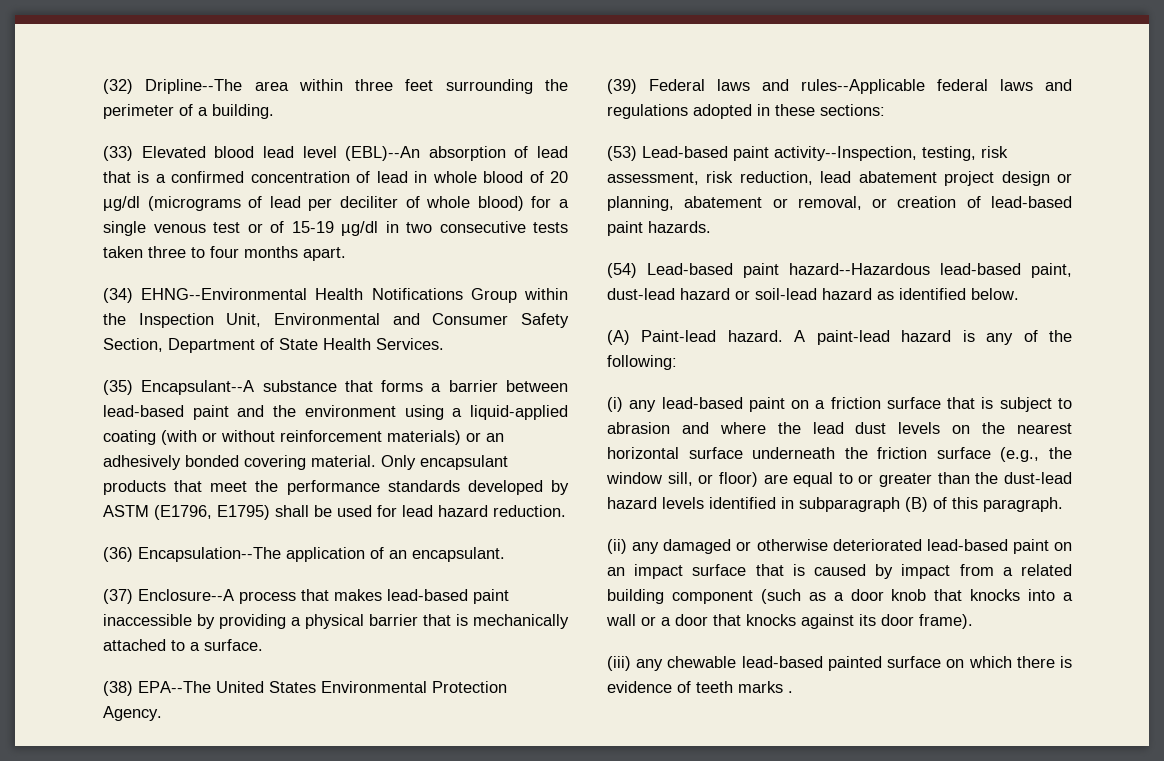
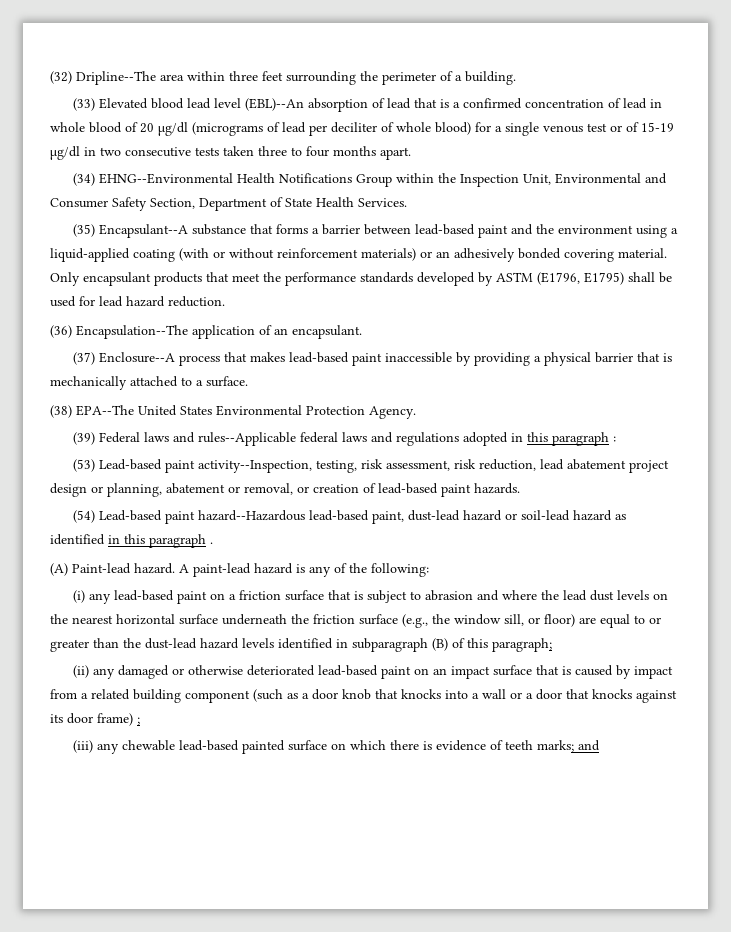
[775,104,885,116] these sections: -> [526,432,616,446] this paragraph :
[971,288,1019,300] below. -> [108,534,213,548] in this paragraph .
[983,497,1063,512] paragraph. -> [492,638,552,652] paragraph;
[919,614,973,629] frame). -> [97,713,140,726] frame) ;
[738,681,793,693] marks . -> [536,740,600,752] marks; and

